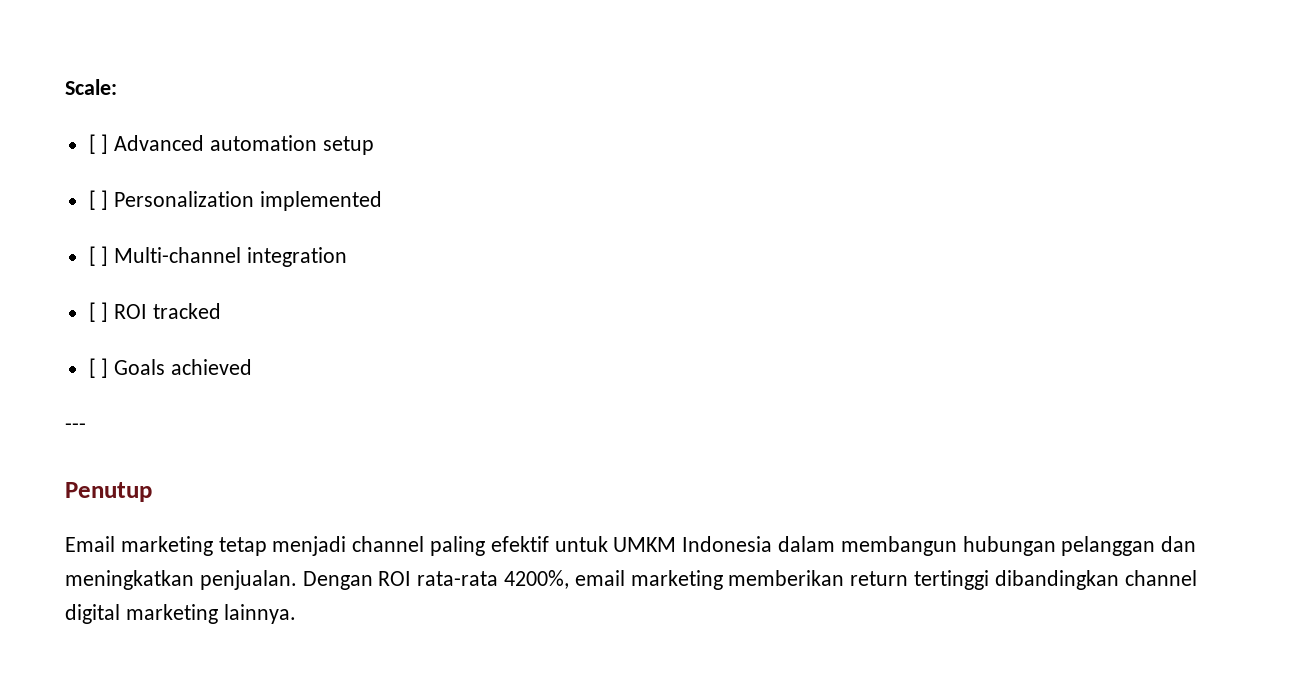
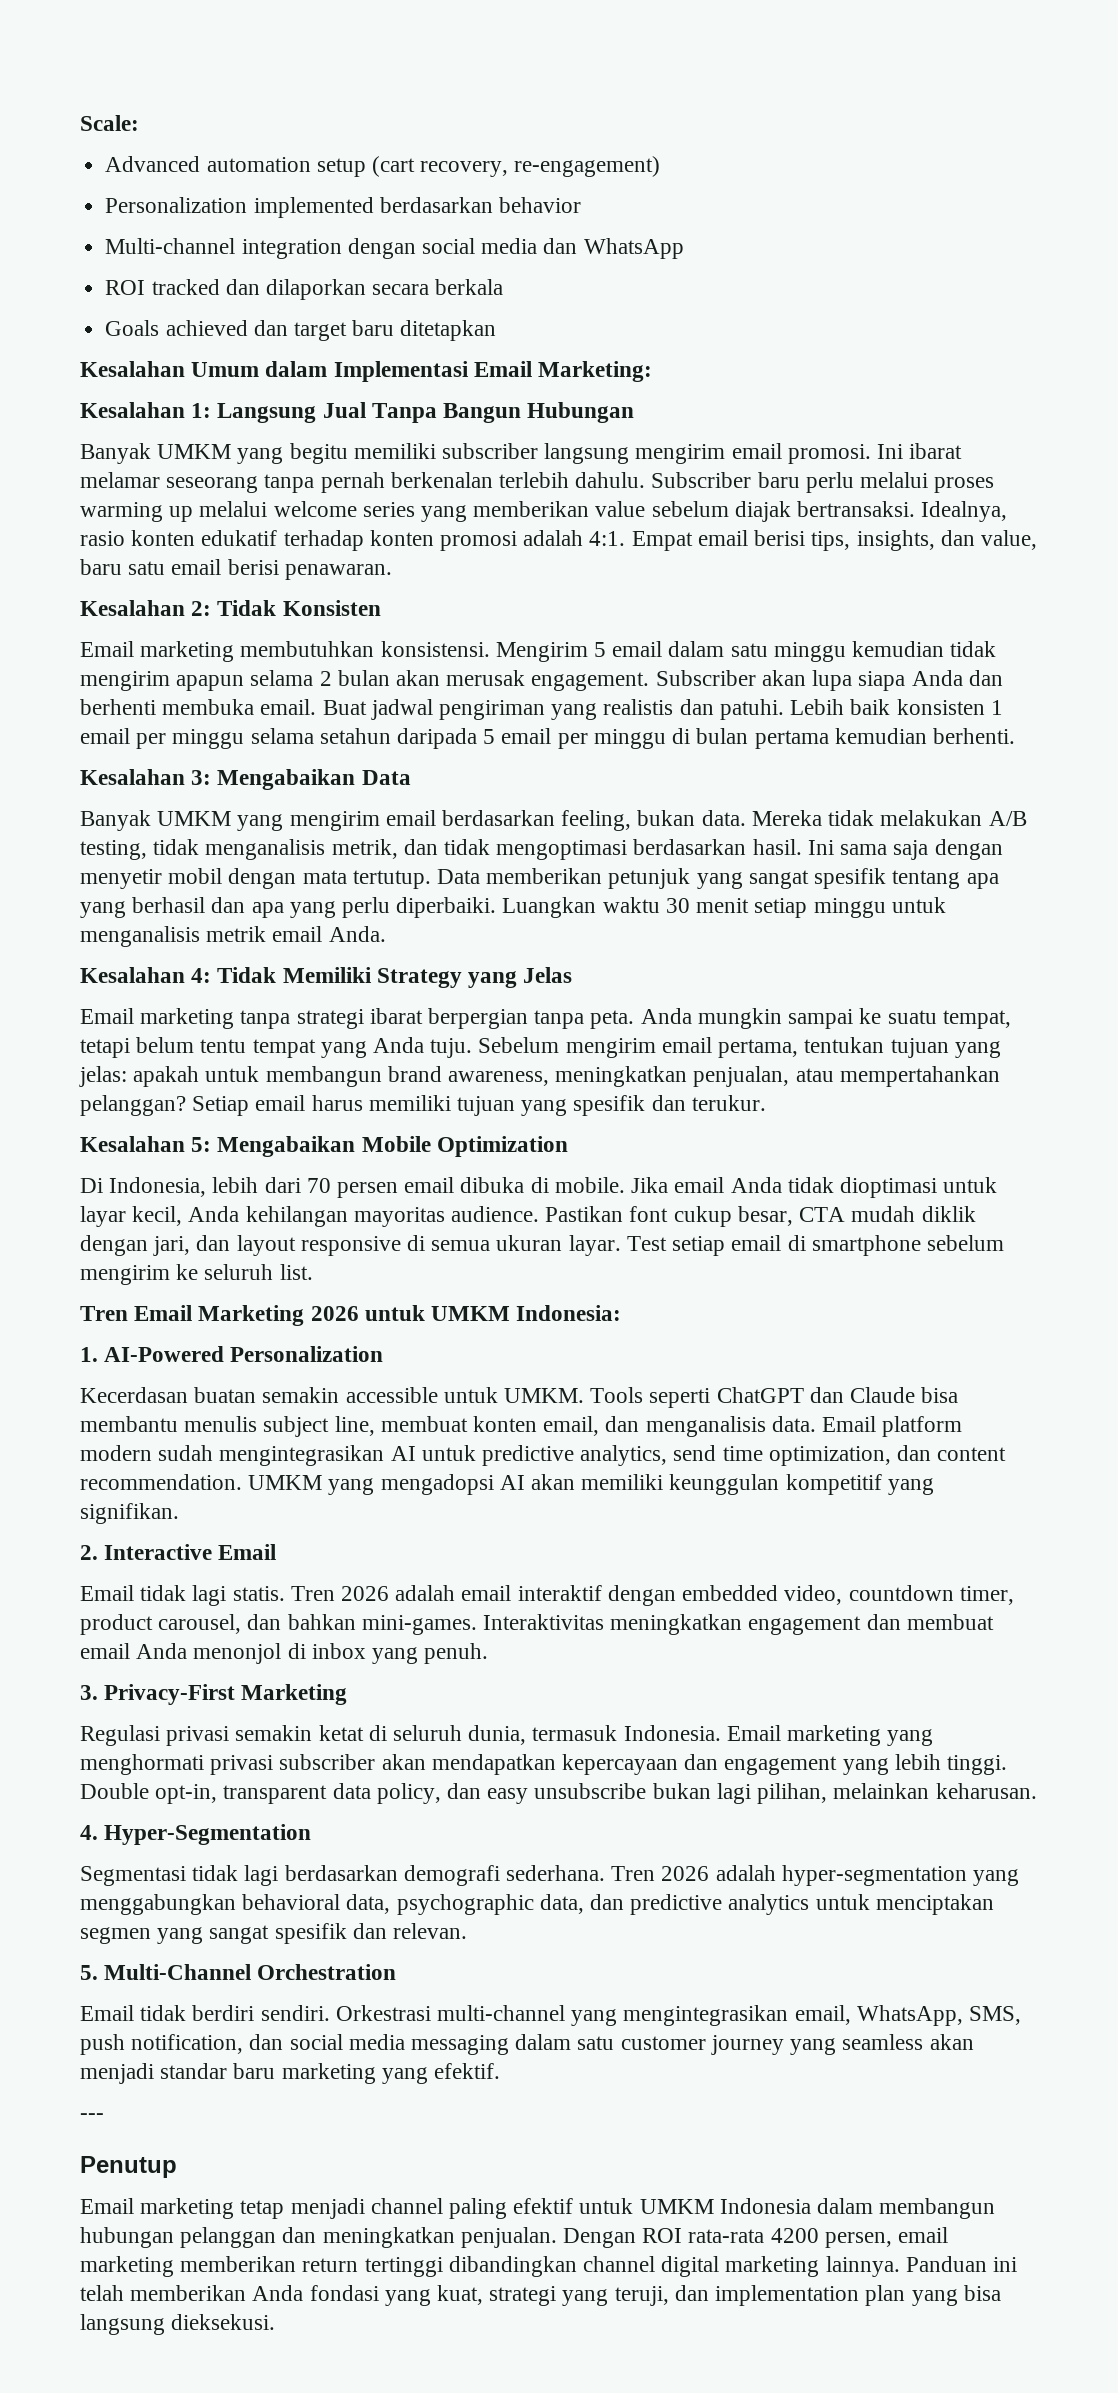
[88,134,109,154] [ ] -> (139, 123) none
[88,190,109,210] // [ ] -> [371,156,661,177] (cart recovery, re-engagement) //
[88,246,109,266] // [ ] -> [379,197,581,213] berdasarkan behavior //
[88,302,222,322] [88,358,253,378] // [ ] ROI tracked // [ ] Goals achieved -> [347,238,684,259] [105,279,504,300] [105,320,497,341] [80,361,653,382] [80,402,635,423] [80,443,963,464] [80,472,995,493] [80,501,1008,522] [80,530,1037,551] [80,559,392,580] [80,600,381,616] [80,641,997,662] [80,670,1003,691] [80,699,1003,720] [80,728,1015,749] [80,769,411,790] [80,810,1027,831] [80,839,1003,860] [80,868,999,889] [80,897,946,918] [80,926,386,947] [80,967,573,988] [80,1008,1011,1029] [80,1037,1001,1058] [79,1066,1000,1087] [80,1095,766,1116] [80,1136,568,1157] [80,1177,998,1198] [80,1206,976,1227] [80,1235,1004,1256] [80,1264,313,1285] [80,1305,622,1326] [80,1346,384,1362] [80,1387,959,1408] [80,1416,963,1437] [80,1445,1007,1466] [80,1474,934,1495] [80,1503,179,1524] [80,1544,277,1560] [80,1585,1014,1606] [80,1614,994,1635] [80,1643,489,1664] [80,1684,348,1705] [80,1725,934,1746] [80,1754,1008,1775] [80,1783,1037,1804] [80,1824,312,1845] [80,1865,1020,1886] [80,1894,994,1915] [80,1923,468,1944] [80,1964,397,1980] [80,2005,1022,2026] [80,2034,974,2055] [80,2063,501,2084] dengan social media dan WhatsApp // ROI tracked dan dilaporkan secara berkala // Goals achieved dan target baru ditetapkan // Kesalahan Umum dalam Implementasi Email Marketing: // Kesalahan 1: Langsung Jual Tanpa Bangun Hubungan // Banyak UMKM yang begitu memiliki subscriber langsung mengirim email promosi. Ini ibarat melamar seseorang tanpa pernah berkenalan terlebih dahulu. Subscriber baru perlu melalui proses warming up melalui welcome series yang memberikan value sebelum diajak bertransaksi. Idealnya, rasio konten edukatif terhadap konten promosi adalah 4:1. Empat email berisi tips, insights, dan value, baru satu email berisi penawaran. // Kesalahan 2: Tidak Konsisten // Email marketing membutuhkan konsistensi. Mengirim 5 email dalam satu minggu kemudian tidak mengirim apapun selama 2 bulan akan merusak engagement. Subscriber akan lupa siapa Anda dan berhenti membuka email. Buat jadwal pengiriman yang realistis dan patuhi. Lebih baik konsisten 1 email per minggu selama setahun daripada 5 email per minggu di bulan pertama kemudian berhenti. // Kesalahan 3: Mengabaikan Data // Banyak UMKM yang mengirim email berdasarkan feeling, bukan data. Mereka tidak melakukan A/B testing, tidak menganalisis metrik, dan tidak mengoptimasi berdasarkan hasil. Ini sama saja dengan menyetir mobil dengan mata tertutup. Data memberikan petunjuk yang sangat spesifik tentang apa yang berhasil dan apa yang perlu diperbaiki. Luangkan waktu 30 menit setiap minggu untuk menganalisis metrik email Anda. // Kesalahan 4: Tidak Memiliki Strategy yang Jelas // Email marketing tanpa strategi ibarat berpergian tanpa peta. Anda mungkin sampai ke suatu tempat, tetapi belum tentu tempat yang Anda tuju. Sebelum mengirim email pertama, tentukan tujuan yang jelas: apakah untuk membangun brand awareness, meningkatkan penjualan, atau mempertahankan pelanggan? Setiap email harus memiliki tujuan yang spesifik dan terukur. // Kesalahan 5: Mengabaikan Mobile Optimization // Di Indonesia, lebih dari 70 persen email dibuka di mobile. Jika email Anda tidak dioptimasi untuk layar kecil, Anda kehilangan mayoritas audience. Pastikan font cukup besar, CTA mudah diklik dengan jari, dan layout responsive di semua ukuran layar. Test setiap email di smartphone sebelum mengirim ke seluruh list. // Tren Email Marketing 2026 untuk UMKM Indonesia: // 1. AI-Powered Personalization // Kecerdasan buatan semakin accessible untuk UMKM. Tools seperti ChatGPT dan Claude bisa membantu menulis subject line, membuat konten email, dan menganalisis data. Email platform modern sudah mengintegrasikan AI untuk predictive analytics, send time optimization, dan content recommendation. UMKM yang mengadopsi AI akan memiliki keunggulan kompetitif yang signifikan. // 2. Interactive Email // Email tidak lagi statis. Tren 2026 adalah email interaktif dengan embedded video, countdown timer, product carousel, dan bahkan mini-games. Interaktivitas meningkatkan engagement dan membuat email Anda menonjol di inbox yang penuh. // 3. Privacy-First Marketing // Regulasi privasi semakin ketat di seluruh dunia, termasuk Indonesia. Email marketing yang menghormati privasi subscriber akan mendapatkan kepercayaan dan engagement yang lebih tinggi. Double opt-in, transparent data policy, dan easy unsubscribe bukan lagi pilihan, melainkan keharusan. // 4. Hyper-Segmentation // Segmentasi tidak lagi berdasarkan demografi sederhana. Tren 2026 adalah hyper-segmentation yang menggabungkan behavioral data, psychographic data, dan predictive analytics untuk menciptakan segmen yang sangat spesifik dan relevan. // 5. Multi-Channel Orchestration // Email tidak berdiri sendiri. Orkestrasi multi-channel yang mengintegrasikan email, WhatsApp, SMS, push notification, dan social media messaging dalam satu customer journey yang seamless akan menjadi standar baru marketing yang efektif.
[504,570,570,589] 4200%, -> [770,2228,892,2248] 4200 persen,
(296, 614) none -> [905,2256,1018,2272] [80,2285,1001,2306] [80,2314,276,2335] Panduan ini telah memberikan Anda fondasi yang kuat, strategi yang teruji, dan implementation plan yang bisa langsung dieksekusi.

